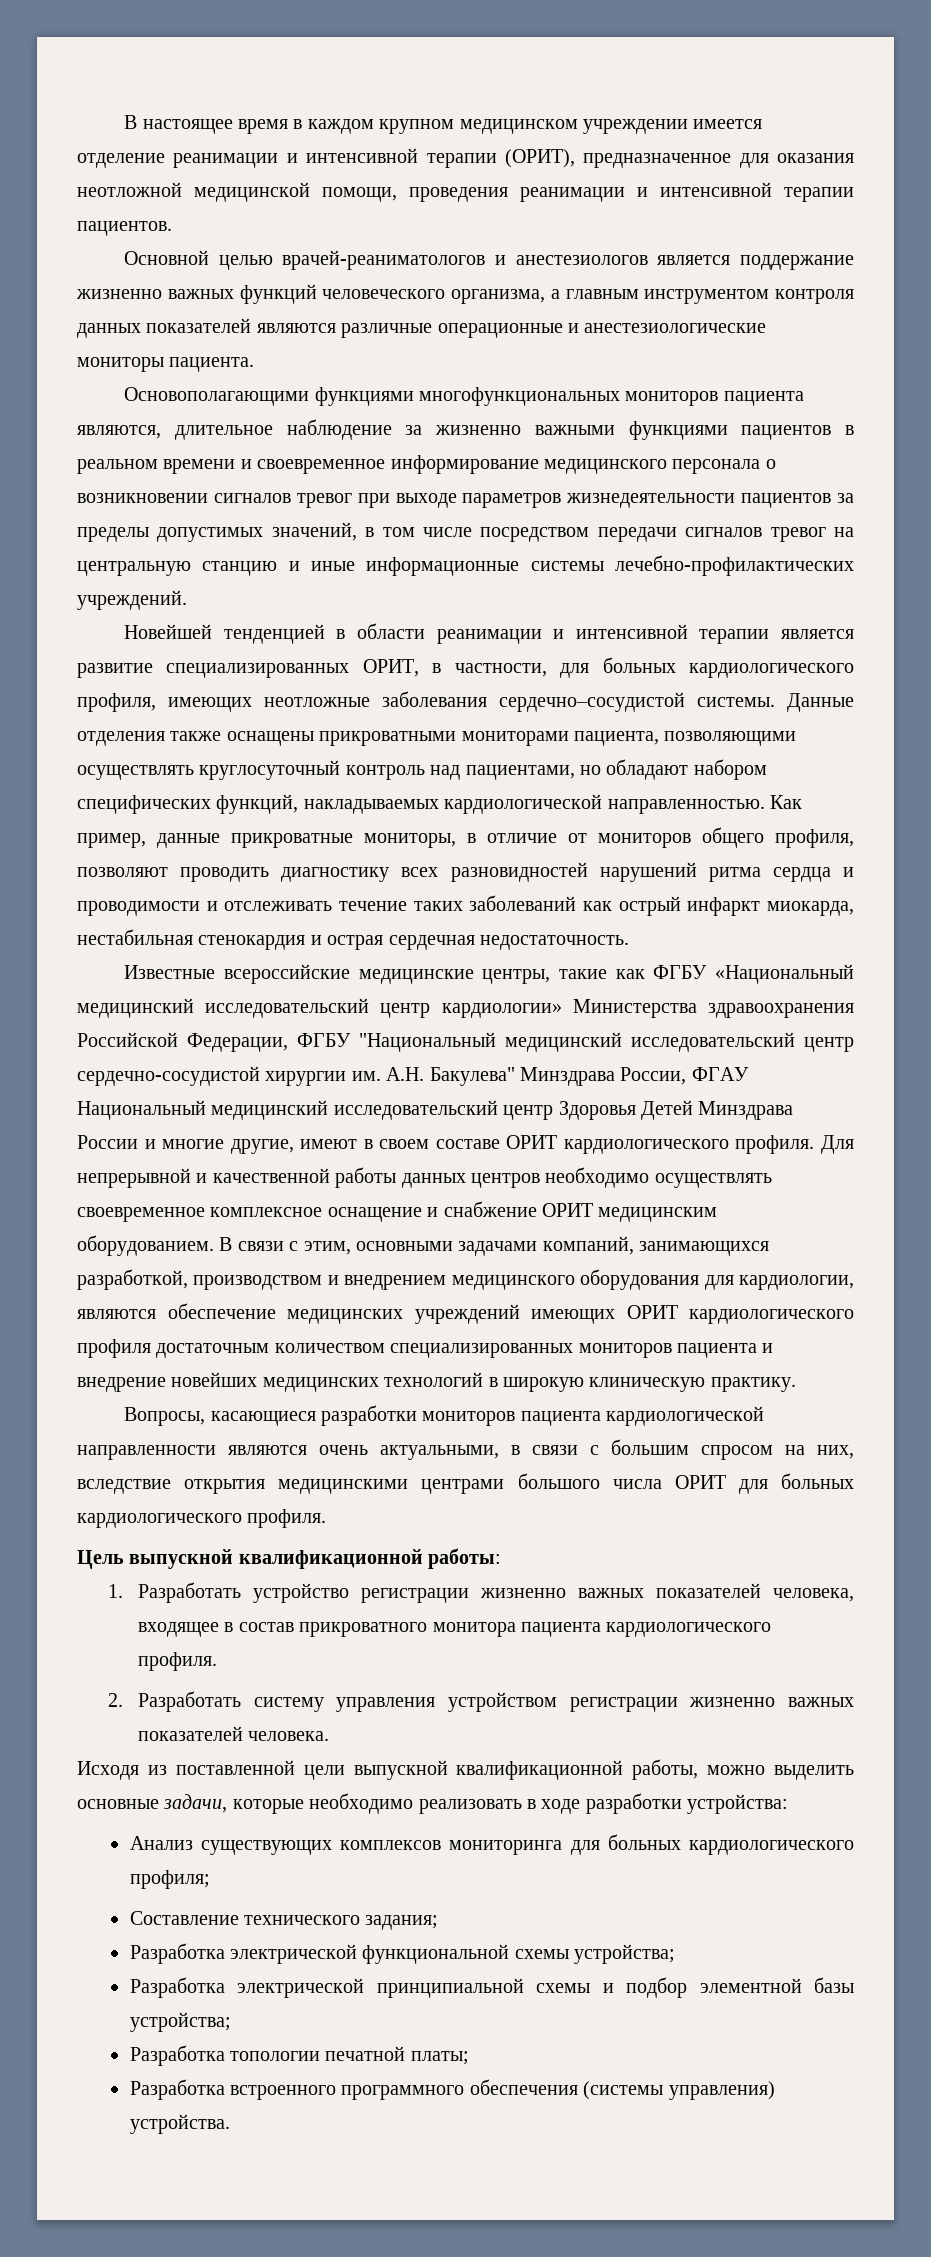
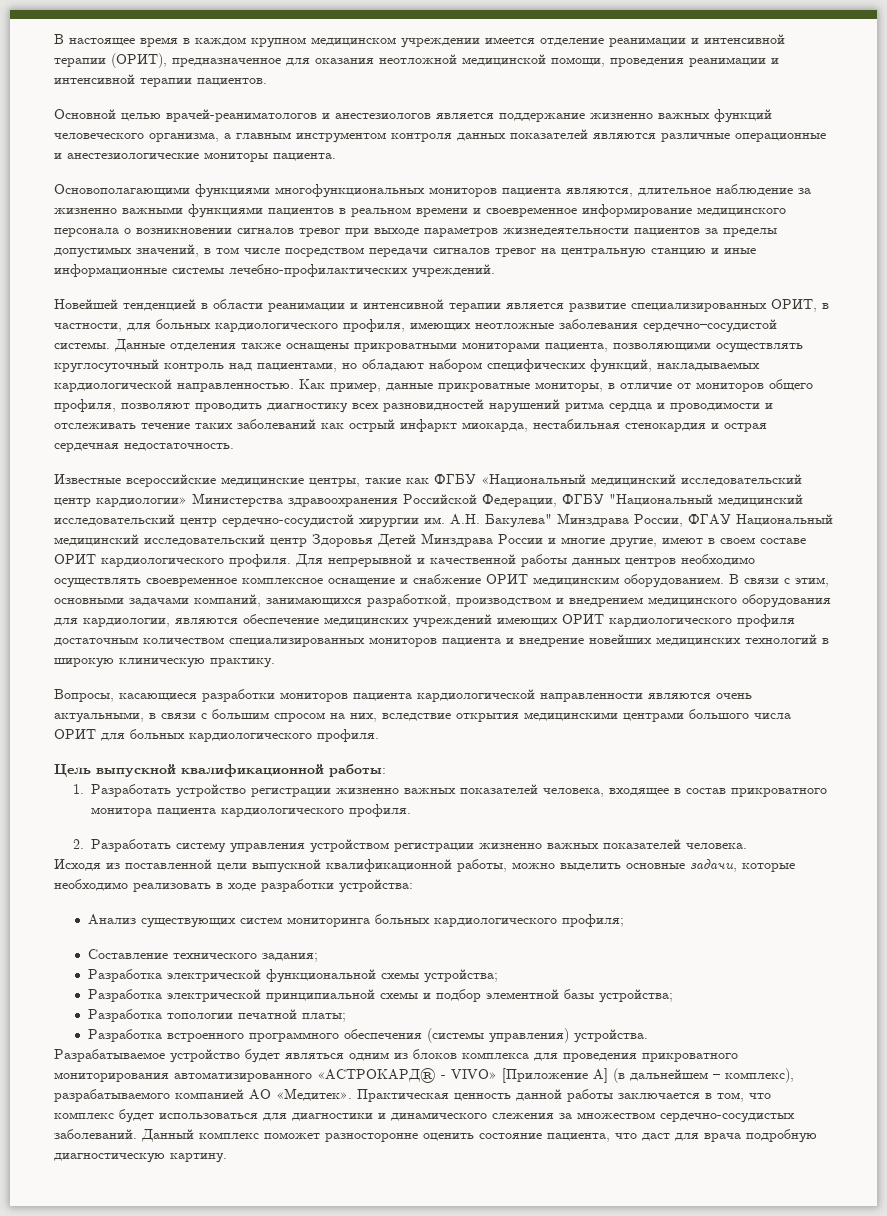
[339,1840,600,1855] комплексов мониторинга для -> [240,917,371,927] систем мониторинга
(230, 2124) none -> [54,1049,738,1063] [54,1068,794,1083] [54,1088,771,1102] [54,1109,795,1123] [54,1129,817,1143] [54,1153,227,1163] // Разрабатываемое устройство будет являться одним из блоков комплекса для проведения прикроватного мониторирования автоматизированного «АСТРОКАРД® - VIVO» [Приложение А] (в дальнейшем – комплекс), разрабатываемого компанией АО «Медитек». Практическая ценность данной работы заключается в том, что комплекс будет использоваться для диагностики и динамического слежения за множеством сердечно-сосудистых заболеваний. Данный комплекс поможет разносторонне оценить состояние пациента, что даст для врача подробную диагностическую картину.

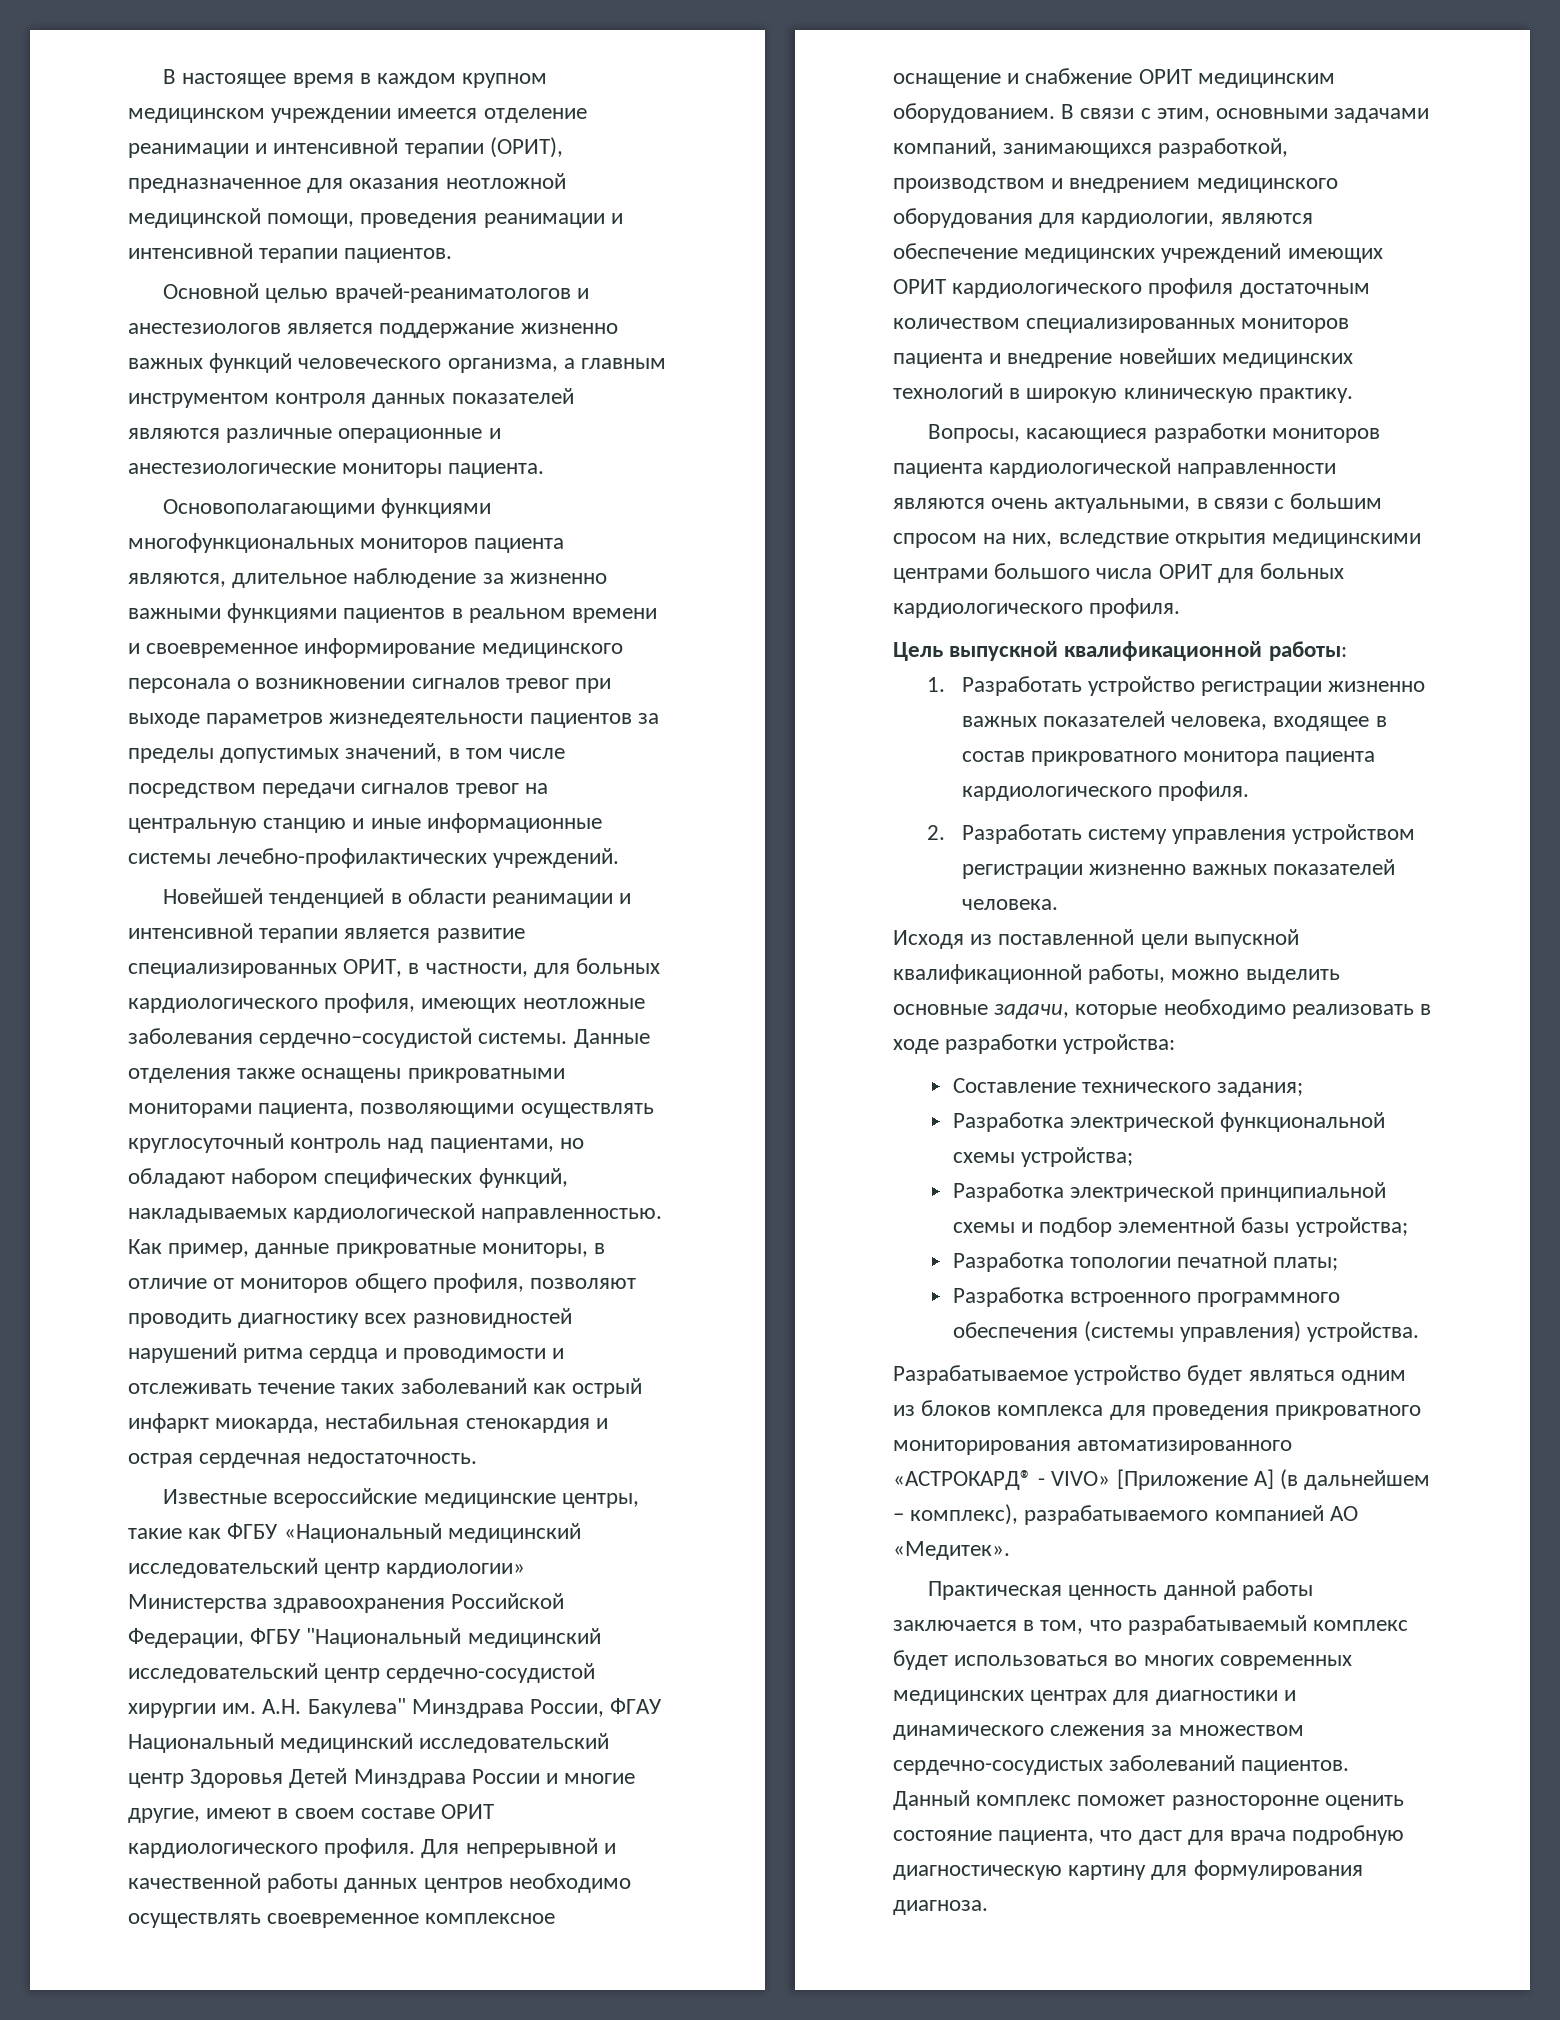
[88,914,625,928] // Анализ существующих систем мониторинга больных кардиологического профиля; -> (1176, 1044) none
(352, 1094) none -> (1010, 1550) //
(771, 1096) none -> [1127,1615,1307,1635] разрабатываемый
(258, 1116) none -> [1114,1655,1352,1670] [893,1690,1108,1705] во многих современных медицинских центрах
[54,1129,137,1139] заболеваний. -> [1109,1755,1350,1775] заболеваний пациентов.
[170,1153,227,1163] картину. -> [1068,1860,1363,1880] [893,1900,988,1915] картину для формулирования диагноза.

